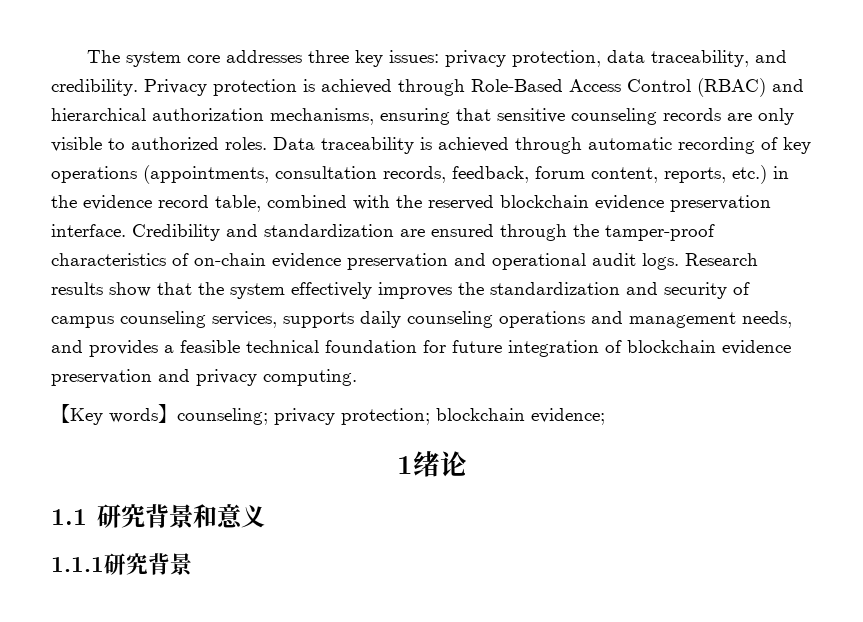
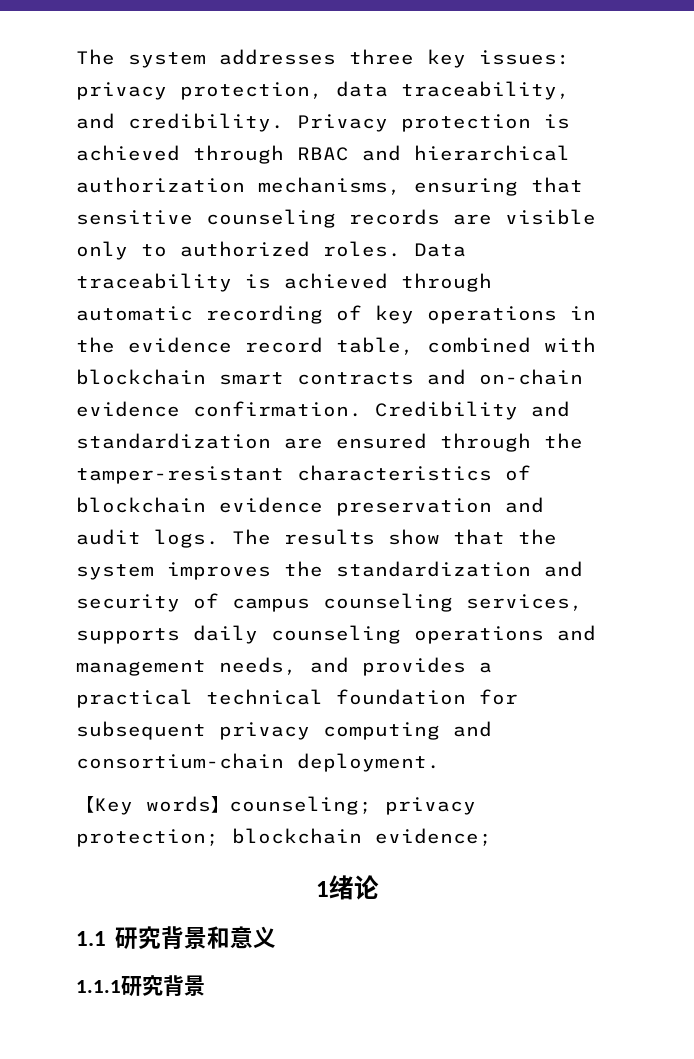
[186,55,220,63] core -> (206, 60) none
[471,78,766,97] Role-Based Access Control (RBAC) -> [297,147,349,161] RBAC
[758,108,794,125] [51,137,102,152] only visible -> [505,209,596,225] [76,241,128,260] visible only
[143,165,767,184] (appointments, consultation records, feedback, forum content, reports, etc.) -> (557, 315) none
[396,195,771,212] [51,224,126,237] the reserved blockchain evidence preservation interface. -> [76,369,583,385] [76,401,362,417] blockchain smart contracts and on-chain evidence confirmation.
[605,224,715,241] tamper-proof -> [76,466,284,484] tamper-resistant
[194,253,586,270] on-chain evidence preservation and operational -> [76,497,544,516] blockchain evidence preservation and
[685,253,758,266] Research -> [232,529,271,545] The
[291,282,372,299] effectively -> (154, 572) none
[180,340,240,353] feasible -> [76,689,193,708] practical
[452,340,791,357] [51,369,357,386] future integration of blockchain evidence preservation and privacy computing. -> [76,721,492,740] [76,753,440,772] subsequent privacy computing and consortium-chain deployment.

